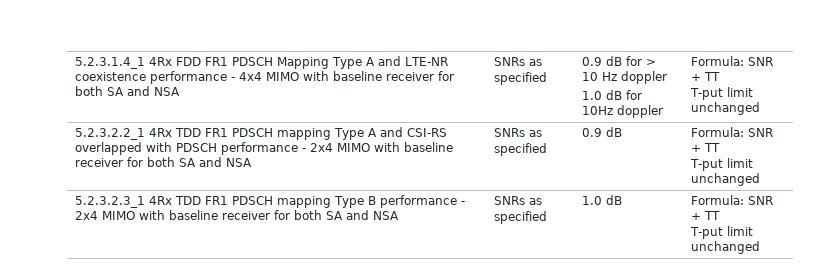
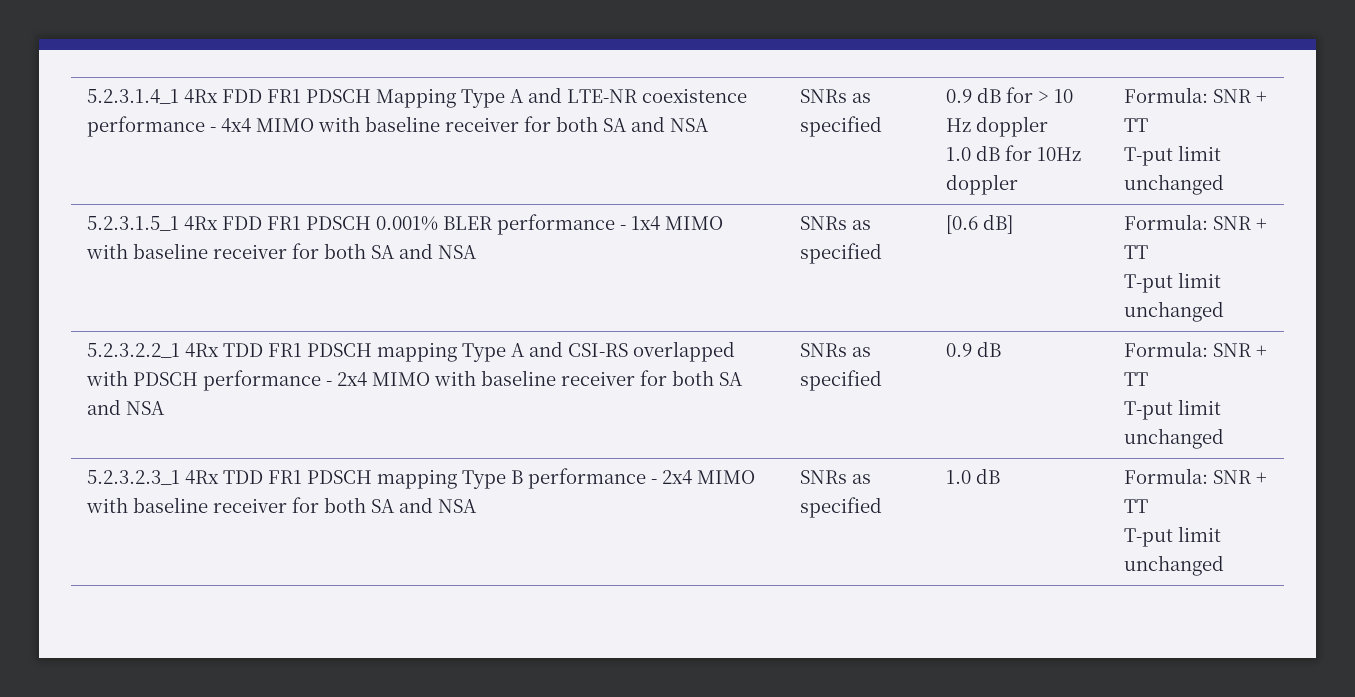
(761, 108) none -> [87,214,724,235] [86,243,478,259] [800,216,872,230] [800,243,883,264] [946,214,1014,234] [1124,214,1268,230] [1124,245,1149,259] [1124,272,1222,293] [1124,301,1225,322] // 5.2.3.1.5_1 4Rx FDD FR1 PDSCH 0.001% BLER performance - 1x4 MIMO with baseline receiver for both SA and NSA | SNRs as specified | [0.6 dB] | Formula: SNR + TT // T-put limit unchanged

